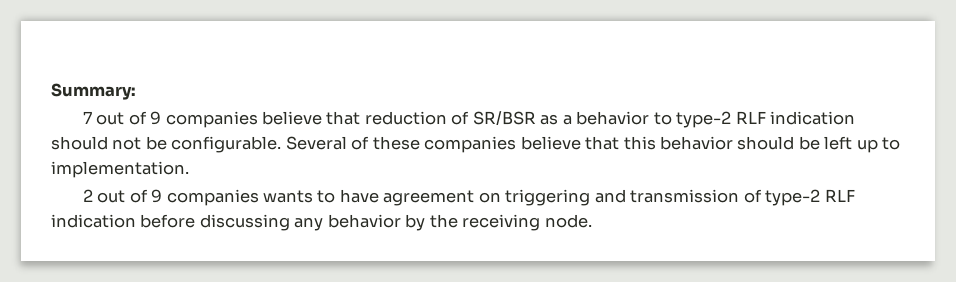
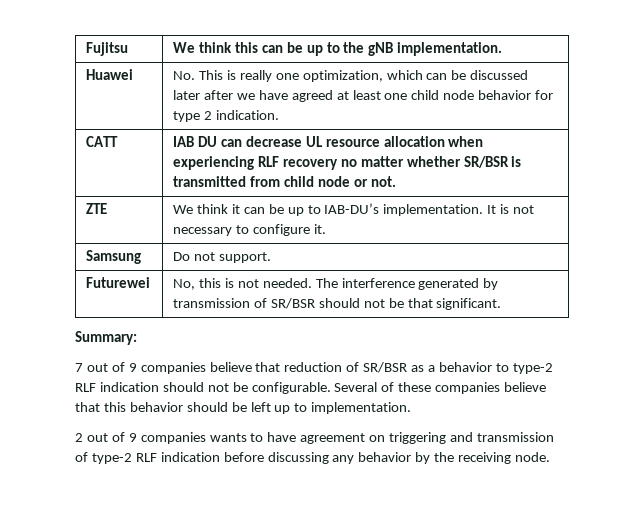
(51, 91) none -> [86,42,129,56] [173,42,503,56] [86,69,134,80] [173,70,529,82] [173,90,554,102] [173,110,279,122] [86,136,119,147] [173,136,484,147] [173,156,522,170] [173,176,396,187] [86,203,108,214] [173,203,535,216] [173,224,326,236] [86,250,142,264] [173,252,271,263] [86,277,151,288] [173,278,499,290] [173,298,502,310] Fujitsu | We think this can be up to the gNB implementation. // Huawei | No. This is really one optimization, which can be discussed later after we have agreed at least one child node behavior for type 2 indication. // CATT | IAB DU can decrease UL resource allocation when experiencing RLF recovery no matter whether SR/BSR is transmitted from child node or not. // ZTE | We think it can be up to IAB-DU’s implementation. It is not necessary to configure it. // Samsung | Do not support. // Futurewei | No, this is not needed. The interference generated by transmission of SR/BSR should not be that significant. //

